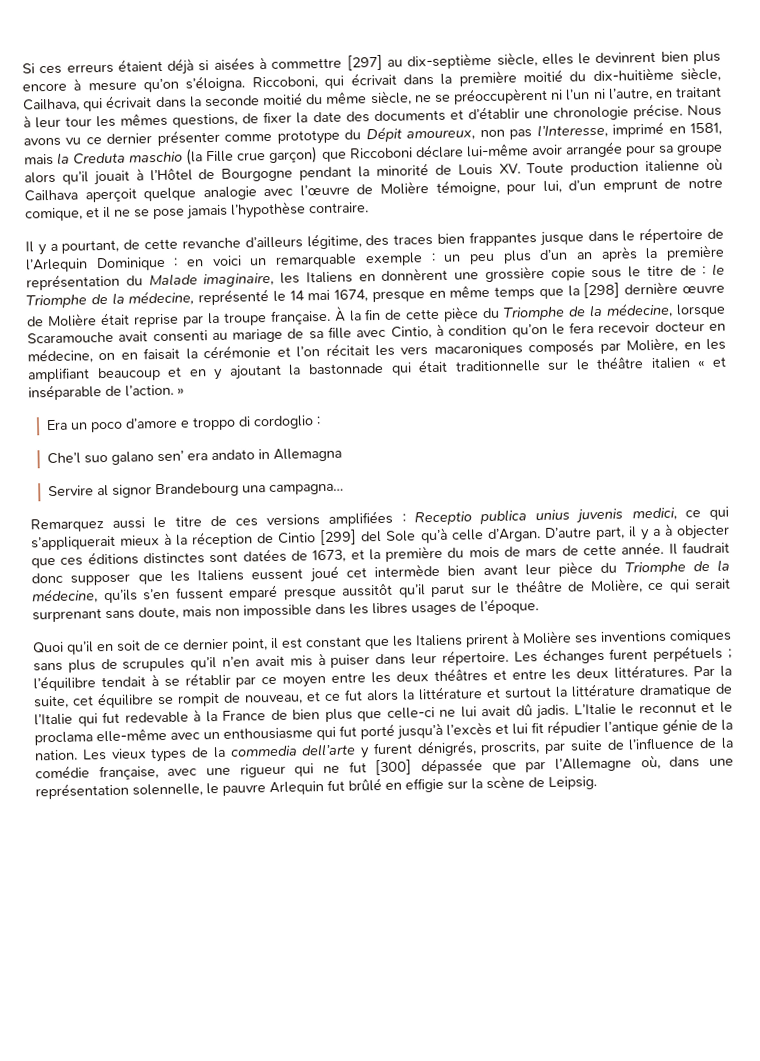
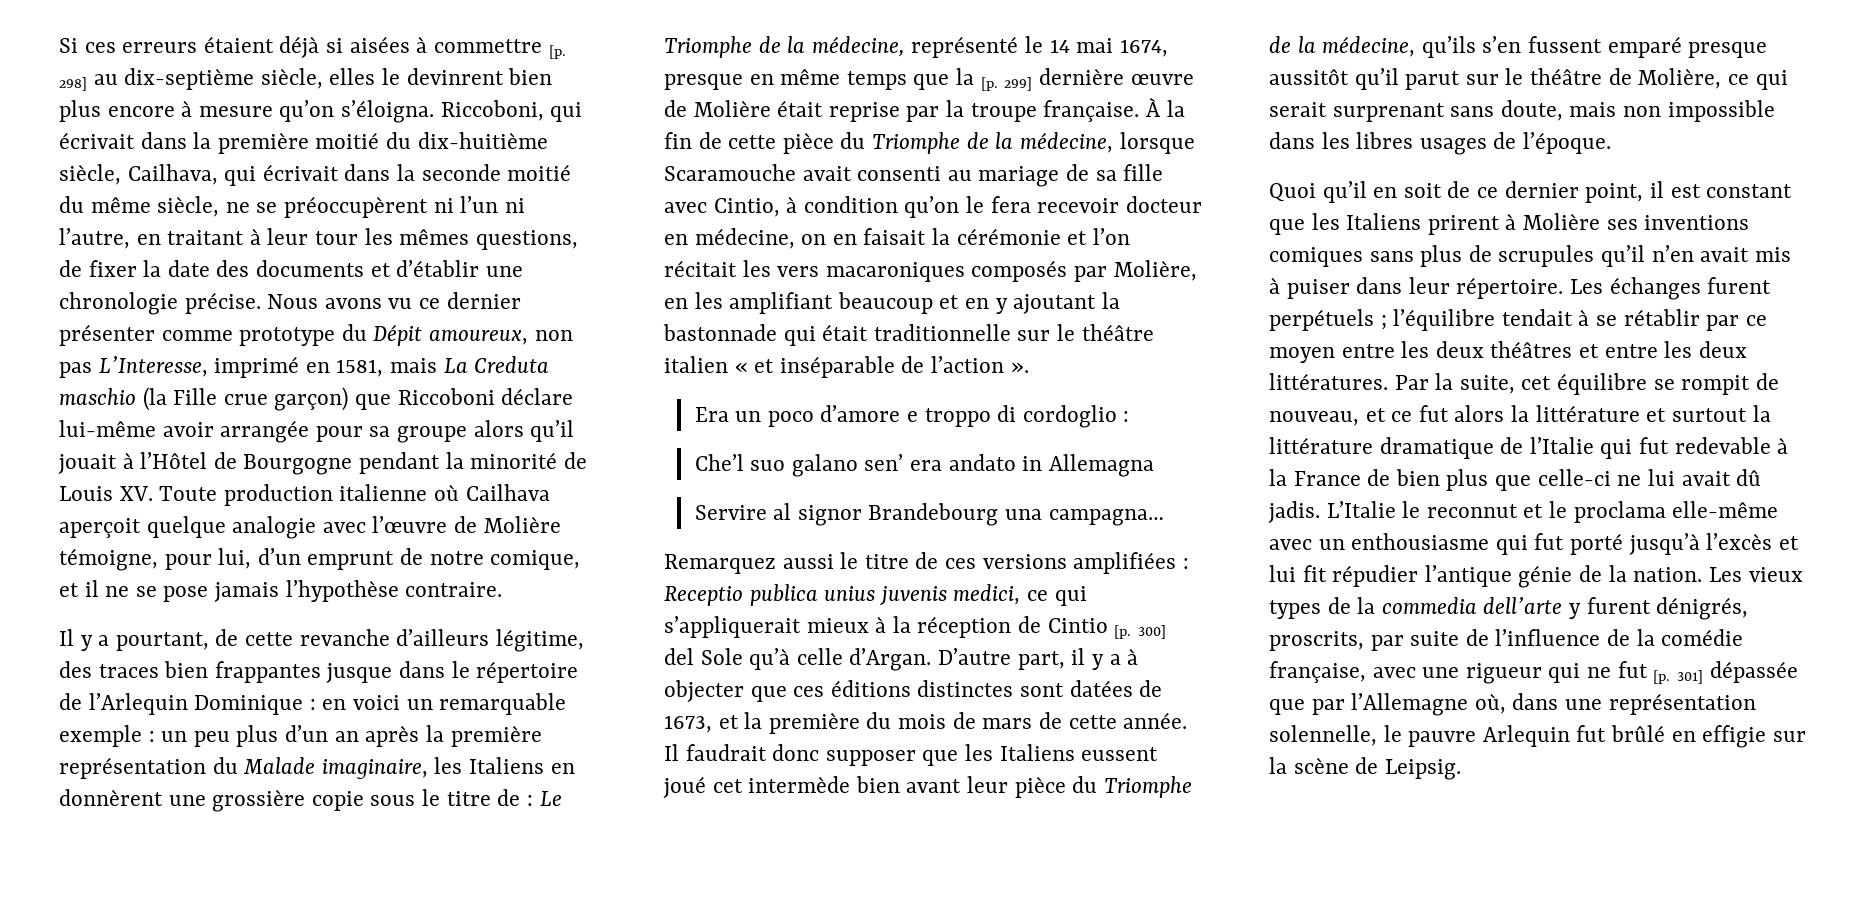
[346,54,383,71] [297] -> [548,45,566,59] [59,77,87,91] [p. 298]
[536,123,608,139] l’Interesse, -> [98,356,208,377] L’Interesse,
[57,152,71,165] la -> [443,358,468,373] La
[712,263,725,276] le -> [539,791,562,806] Le
[583,282,621,299] [298] -> [980,77,1033,91] [p. 299]
[125,384,184,397] l’action. » -> [931,356,1029,373] l’action ».
[319,529,358,546] [299] -> [1114,625,1166,639] [p. 300]
[375,759,413,776] [300] -> [1653,670,1703,684] [p. 301]

